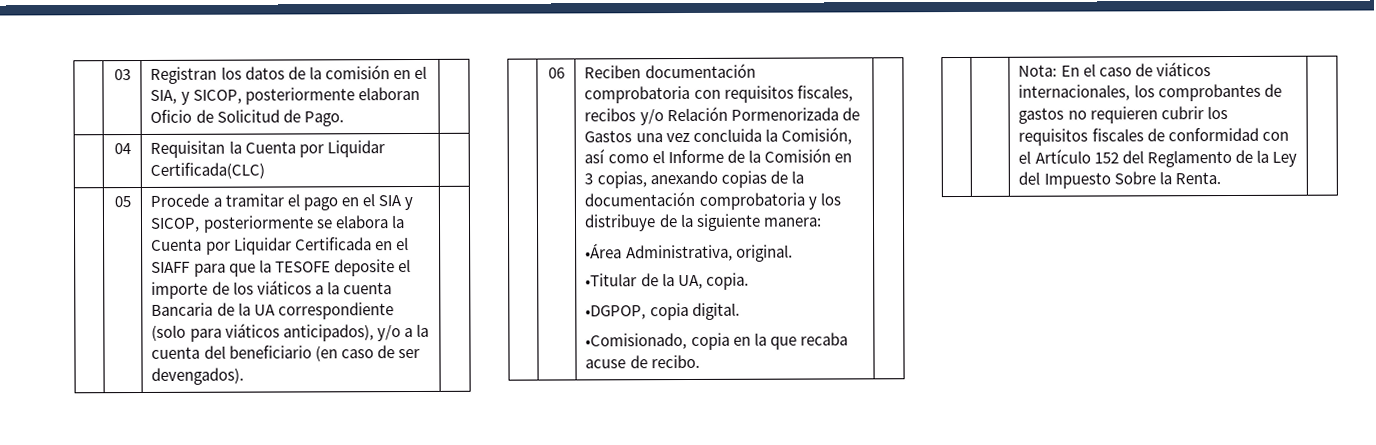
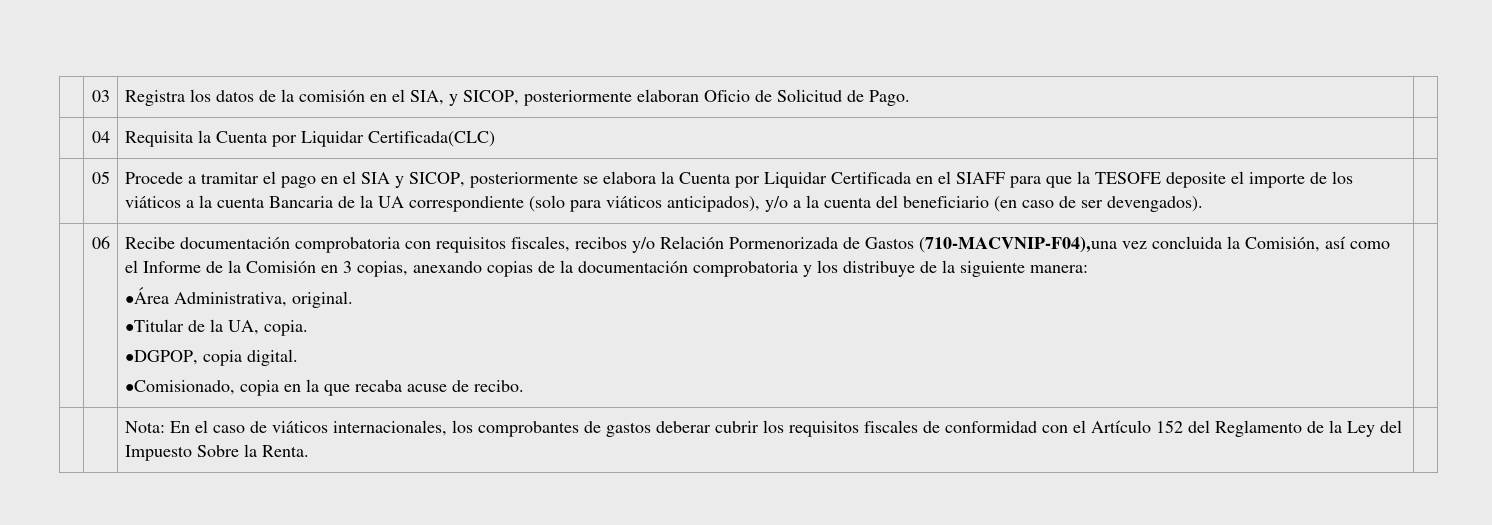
[150,66,218,84] Registran -> [124,90,185,106] Registra
[150,140,226,158] Requisitan -> [124,131,193,147] Requisita
[584,65,642,79] Reciben -> [124,237,175,249] Recibe
[635,133,663,143] una -> [918,236,1117,253] (710-MACVNIP-F04),una
[1067,106,1158,124] no requieren -> [655,421,711,433] deberar

